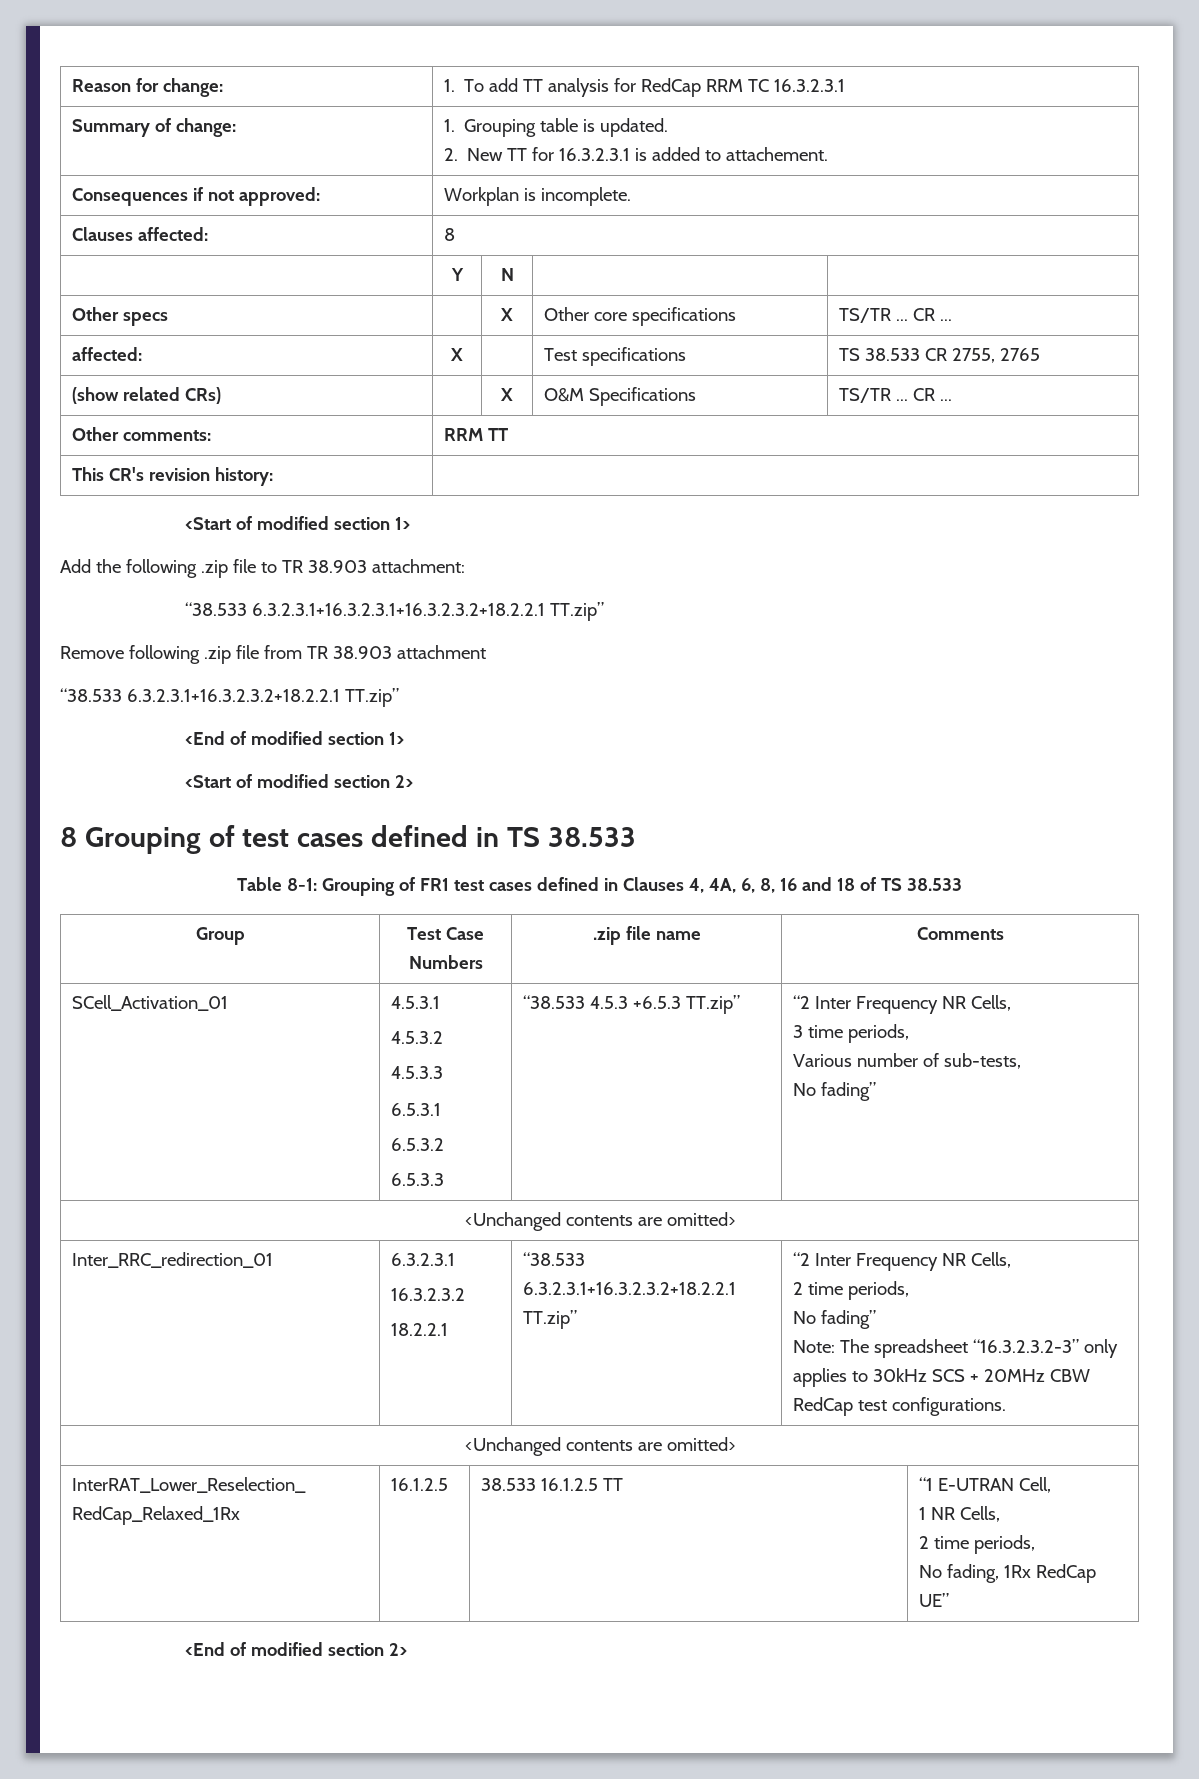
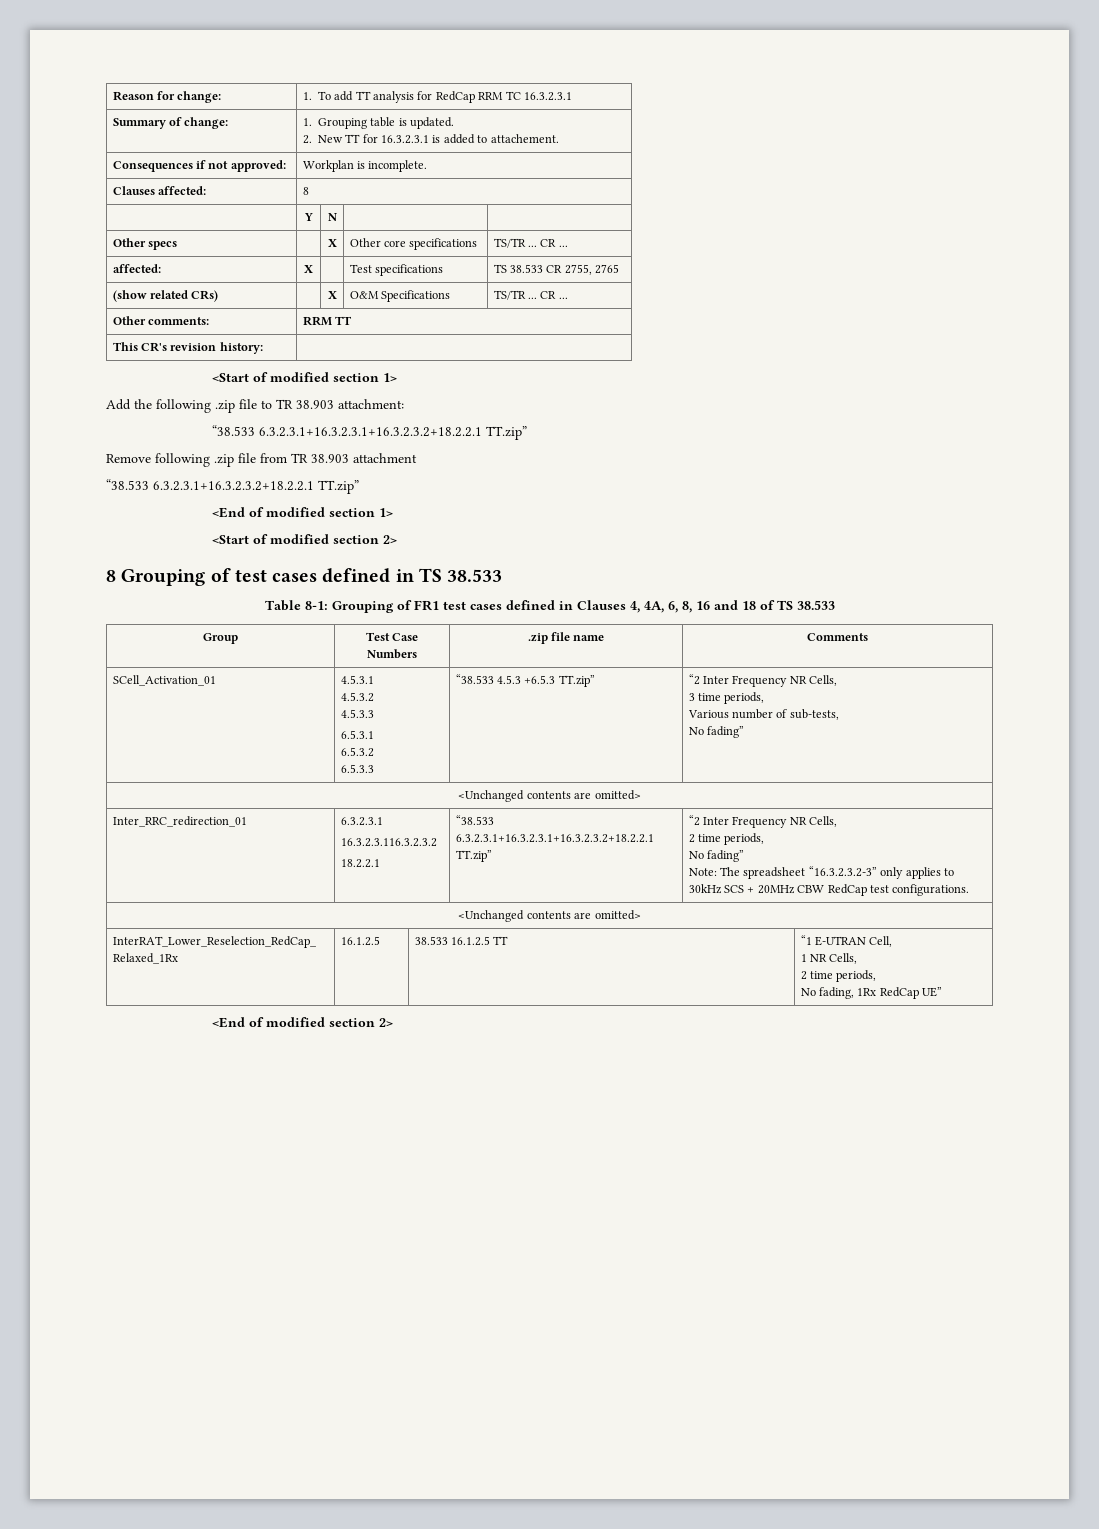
[390,1288,465,1301] 16.3.2.3.2 -> [340,838,437,847] 16.3.2.3.116.3.2.3.2
[522,1282,736,1295] 6.3.2.3.1+16.3.2.3.2+18.2.2.1 -> [455,834,654,843] 6.3.2.3.1+16.3.2.3.1+16.3.2.3.2+18.2.2.1

